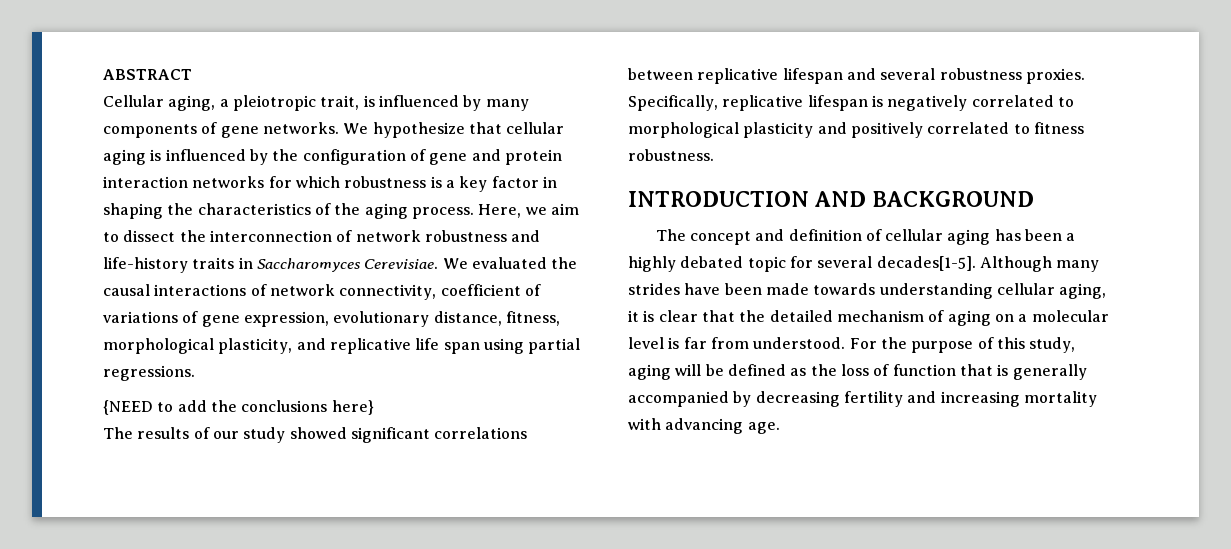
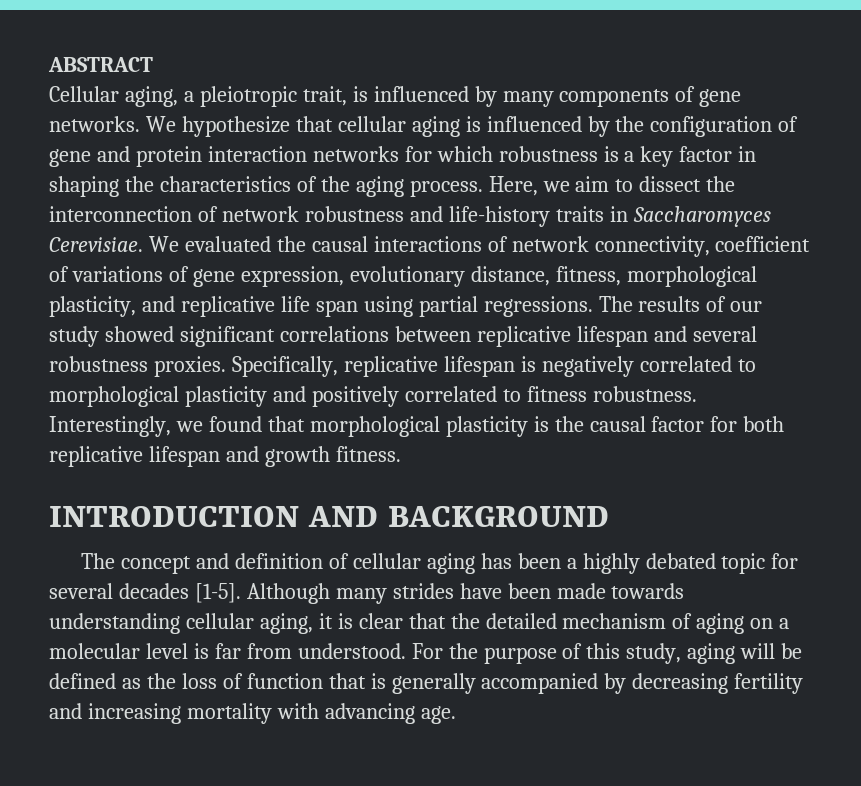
[103,400,374,415] // {NEED to add the conclusions here} // -> (593, 306) none
(714, 155) none -> [49,416,785,437] [49,446,401,467] Interestingly, we found that morphological plasticity is the causal factor for both replicative lifespan and growth fitness.
[876,256,976,271] decades[1-5]. -> [118,583,241,603] decades [1-5].

